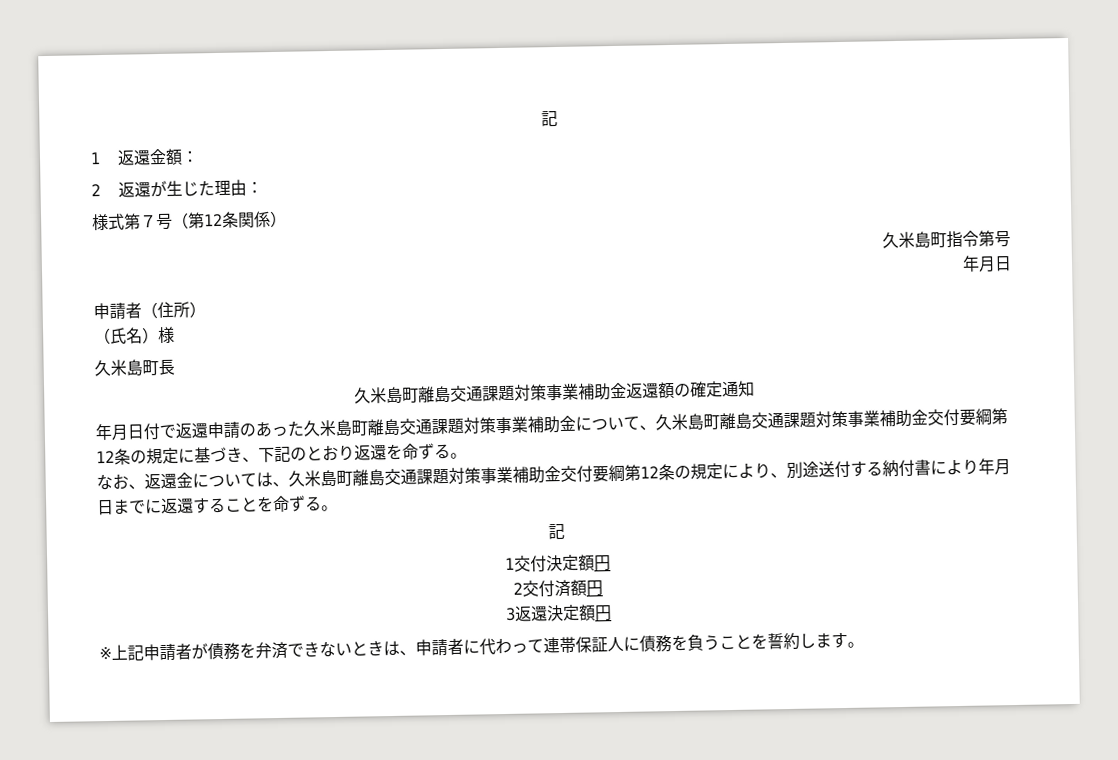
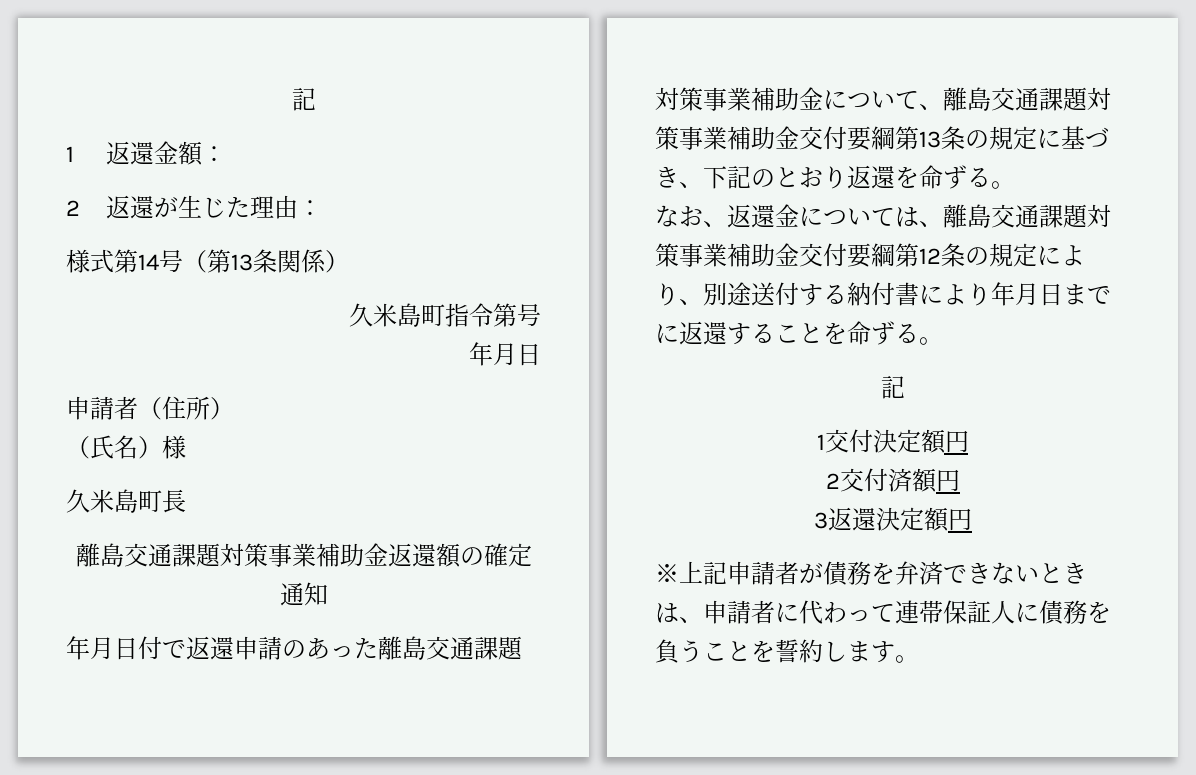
[140,212,223,231] ７号（第12 -> [138,249,253,273] 14号（第13
[354,386,419,405] 久米島町 -> (186, 501) none
[303,419,368,437] 久米島町 -> (378, 648) none
[655,408,1008,431] [96,450,115,464] 久米島町離島交通課題対策事業補助金交付要綱第12 -> [943,87,1111,111] [655,126,941,151] 離島交通課題対策事業補助金交付要綱第13
[288,469,353,488] 久米島町 -> (943, 224) none

